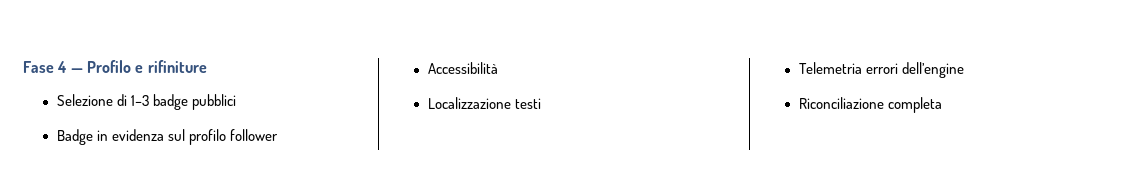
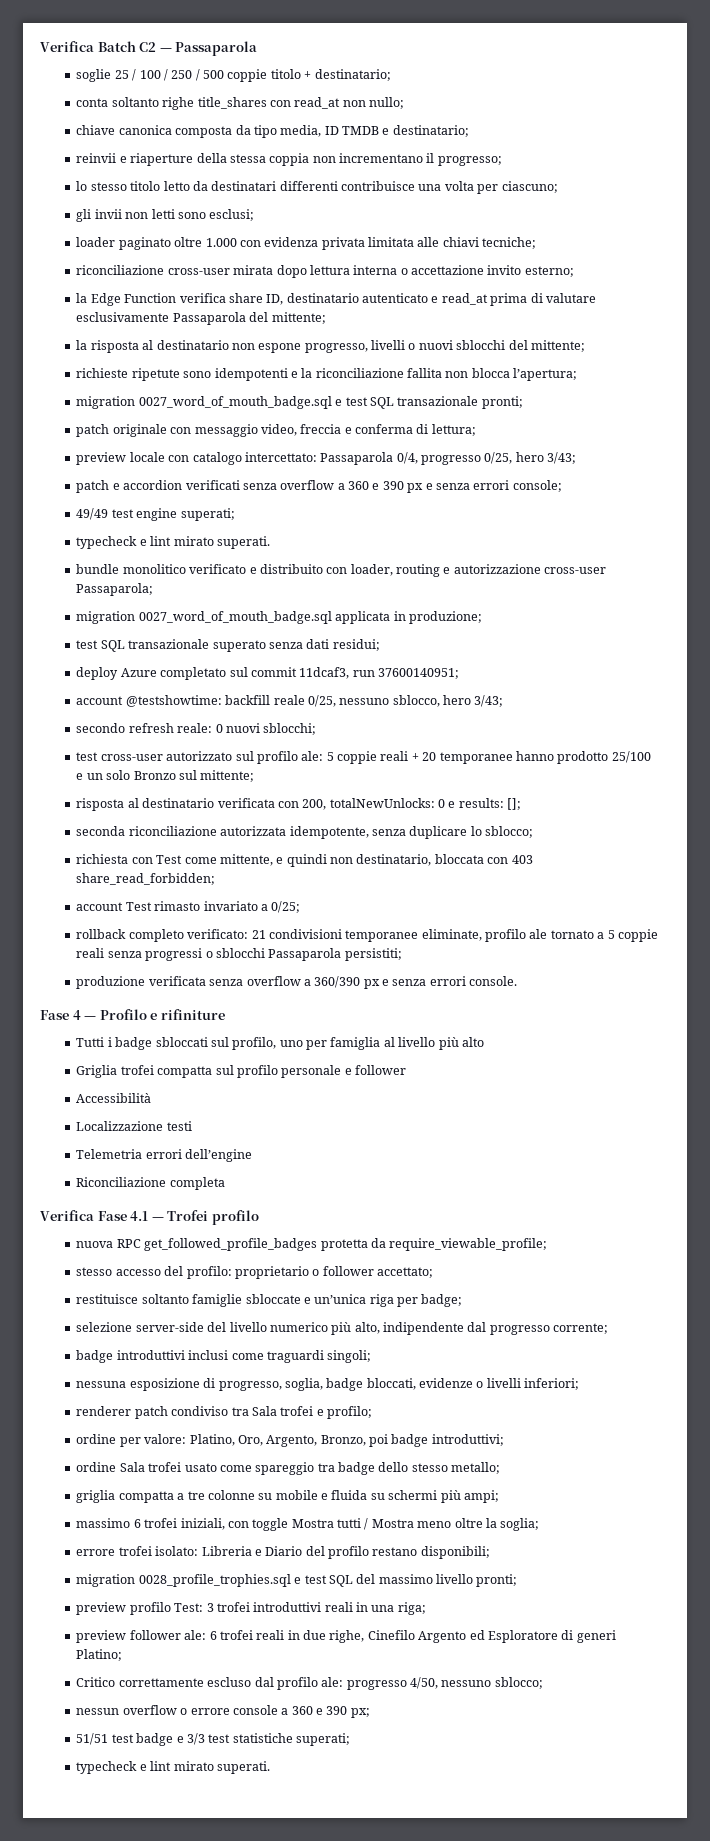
(23, 67) none -> [40,41,258,56] [76,69,391,82] [76,97,405,110] [76,125,469,138] [76,153,502,166] [76,181,558,194] [76,209,255,222] [76,237,537,250] [76,265,574,278] [76,293,596,306] [76,312,326,325] [76,340,585,353] [76,368,578,381] [76,396,523,409] [76,424,476,437] [76,452,577,465] [76,480,562,493] [76,508,235,521] [76,536,270,549] [76,564,607,577] [76,583,154,596] [76,611,482,624] [76,639,380,652] [76,667,460,680] [76,695,504,707] [76,723,317,735] [76,751,651,764] [76,770,255,782] [76,798,522,811] [76,826,534,839] [76,854,533,867] [76,873,216,885] [76,901,301,913] [76,929,658,942] [76,948,402,961] [76,976,518,989] Verifica Batch C2 — Passaparola // soglie 25 / 100 / 250 / 500 coppie titolo + destinatario; // conta soltanto righe title_shares con read_at non nullo; // chiave canonica composta da tipo media, ID TMDB e destinatario; // reinvii e riaperture della stessa coppia non incrementano il progresso; // lo stesso titolo letto da destinatari differenti contribuisce una volta per ciascuno; // gli invii non letti sono esclusi; // loader paginato oltre 1.000 con evidenza privata limitata alle chiavi tecniche; // riconciliazione cross-user mirata dopo lettura interna o accettazione invito esterno; // la Edge Function verifica share ID, destinatario autenticato e read_at prima di valutare esclusivamente Passaparola del mittente; // la risposta al destinatario non espone progresso, livelli o nuovi sblocchi del mittente; // richieste ripetute sono idempotenti e la riconciliazione fallita non blocca l’apertura; // migration 0027_word_of_mouth_badge.sql e test SQL transazionale pronti; // patch originale con messaggio video, freccia e conferma di lettura; // preview locale con catalogo intercettato: Passaparola 0/4, progresso 0/25, hero 3/43; // patch e accordion verificati senza overflow a 360 e 390 px e senza errori console; // 49/49 test engine superati; // typecheck e lint mirato superati. // bundle monolitico verificato e distribuito con loader, routing e autorizzazione cross-user Passaparola; // migration 0027_word_of_mouth_badge.sql applicata in produzione; // test SQL transazionale superato senza dati residui; // deploy Azure completato sul commit 11dcaf3, run 37600140951; // account @testshowtime: backfill reale 0/25, nessuno sblocco, hero 3/43; // secondo refresh reale: 0 nuovi sblocchi; // test cross-user autorizzato sul profilo ale: 5 coppie reali + 20 temporanee hanno prodotto 25/100 e un solo Bronzo sul mittente; // risposta al destinatario verificata con 200, totalNewUnlocks: 0 e results: []; // seconda riconciliazione autorizzata idempotente, senza duplicare lo sblocco; // richiesta con Test come mittente, e quindi non destinatario, bloccata con 403 share_read_forbidden; // account Test rimasto invariato a 0/25; // rollback completo verificato: 21 condivisioni temporanee eliminate, profilo ale tornato a 5 coppie reali senza progressi o sblocchi Passaparola persistiti; // produzione verificata senza overflow a 360/390 px e senza errori console. //
[56,94,237,110] [56,129,227,145] Selezione di 1–3 badge pubblici // Badge in evidenza sul profilo -> [76,1037,484,1050] [76,1065,352,1078] Tutti i badge sbloccati sul profilo, uno per famiglia al livello più alto // Griglia trofei compatta sul profilo personale e
(942, 105) none -> [40,1210,259,1225] [76,1238,548,1251] [76,1266,434,1279] [76,1294,463,1307] [76,1322,609,1335] [76,1350,372,1363] [76,1378,580,1391] [76,1406,373,1419] [76,1434,504,1447] [76,1462,501,1475] [76,1490,499,1503] [76,1518,540,1531] [76,1546,490,1559] [76,1574,518,1587] [76,1602,426,1615] [76,1630,616,1643] [76,1649,123,1661] [76,1677,543,1690] [76,1705,370,1718] [76,1733,351,1746] [76,1761,270,1774] // Verifica Fase 4.1 — Trofei profilo // nuova RPC get_followed_profile_badges protetta da require_viewable_profile; // stesso accesso del profilo: proprietario o follower accettato; // restituisce soltanto famiglie sbloccate e un’unica riga per badge; // selezione server-side del livello numerico più alto, indipendente dal progresso corrente; // badge introduttivi inclusi come traguardi singoli; // nessuna esposizione di progresso, soglia, badge bloccati, evidenze o livelli inferiori; // renderer patch condiviso tra Sala trofei e profilo; // ordine per valore: Platino, Oro, Argento, Bronzo, poi badge introduttivi; // ordine Sala trofei usato come spareggio tra badge dello stesso metallo; // griglia compatta a tre colonne su mobile e fluida su schermi più ampi; // massimo 6 trofei iniziali, con toggle Mostra tutti / Mostra meno oltre la soglia; // errore trofei isolato: Libreria e Diario del profilo restano disponibili; // migration 0028_profile_trophies.sql e test SQL del massimo livello pronti; // preview profilo Test: 3 trofei introduttivi reali in una riga; // preview follower ale: 6 trofei reali in due righe, Cinefilo Argento ed Esploratore di generi Platino; // Critico correttamente escluso dal profilo ale: progresso 4/50, nessuno sblocco; // nessun overflow o errore console a 360 e 390 px; // 51/51 test badge e 3/3 test statistiche superati; // typecheck e lint mirato superati.

